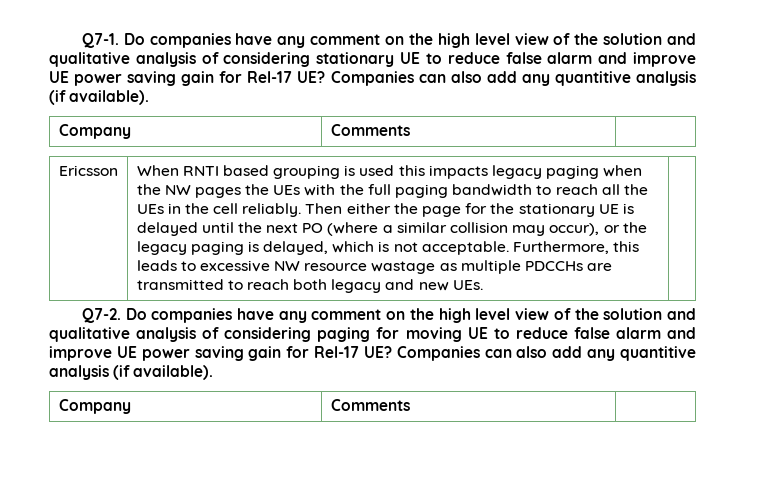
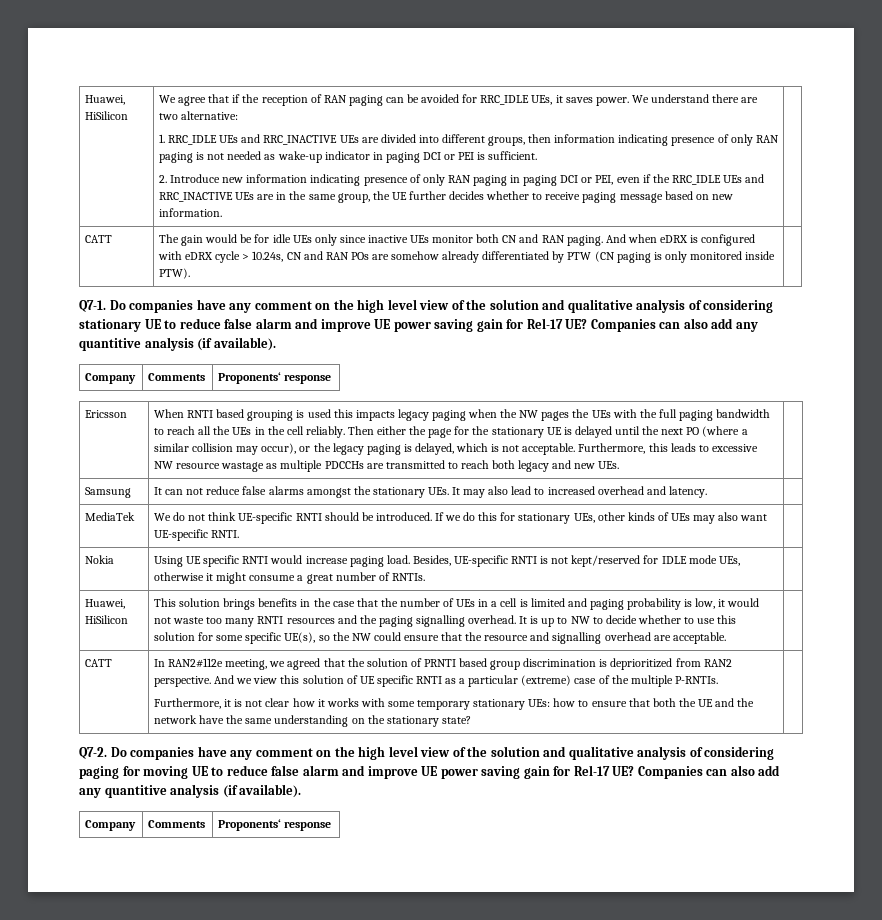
(81, 40) none -> [85,95,126,105] [85,111,129,120] [159,94,759,106] [159,111,239,120] [159,134,779,146] [159,151,538,163] [159,174,765,186] [159,191,733,203] [159,208,223,217] [85,235,113,243] [159,234,756,246] [158,251,776,263] [159,268,191,279] Huawei, HiSilicon | We agree that if the reception of RAN paging can be avoided for RRC_IDLE UEs, it saves power. We understand there are two alternative: // 1. RRC_IDLE UEs and RRC_INACTIVE UEs are divided into different groups, then information indicating presence of only RAN paging is not needed as wake-up indicator in paging DCI or PEI is sufficient. // 2. Introduce new information indicating presence of only RAN paging in paging DCI or PEI, even if the RRC_IDLE UEs and RRC_INACTIVE UEs are in the same group, the UE further decides whether to receive paging message based on new information. | // CATT | The gain would be for idle UEs only since inactive UEs monitor both CN and RAN paging. And when eDRX is configured with eDRX cycle > 10.24s, CN and RAN POs are somehow already differentiated by PTW (CN paging is only monitored inside PTW). | //
(410, 130) none -> [218,372,332,384] Proponents‘ response
(483, 285) none -> [85,487,132,498] [154,486,707,498] [85,512,136,521] [154,512,768,524] [154,529,240,541] [85,555,115,564] [154,555,740,567] [154,572,425,584] [85,599,126,609] [85,615,129,624] [154,598,760,610] [154,615,737,627] [154,632,726,644] [85,659,113,667] [154,658,732,670] [154,675,718,687] [154,698,755,710] [154,715,471,727] // Samsung | It can not reduce false alarms amongst the stationary UEs. It may also lead to increased overhead and latency. | // MediaTek | We do not think UE-specific RNTI should be introduced. If we do this for stationary UEs, other kinds of UEs may also want UE-specific RNTI. | // Nokia | Using UE specific RNTI would increase paging load. Besides, UE-specific RNTI is not kept/reserved for IDLE mode UEs, otherwise it might consume a great number of RNTIs. | // Huawei, HiSilicon | This solution brings benefits in the case that the number of UEs in a cell is limited and paging probability is low, it would not waste too many RNTI resources and the paging signalling overhead. It is up to NW to decide whether to use this solution for some specific UE(s), so the NW could ensure that the resource and signalling overhead are acceptable. | // CATT | In RAN2#112e meeting, we agreed that the solution of PRNTI based group discrimination is deprioritized from RAN2 perspective. And we view this solution of UE specific RNTI as a particular (extreme) case of the multiple P-RNTIs. // Furthermore, it is not clear how it works with some temporary stationary UEs: how to ensure that both the UE and the network have the same understanding on the stationary state? |
(410, 405) none -> [218,819,332,831] Proponents‘ response

